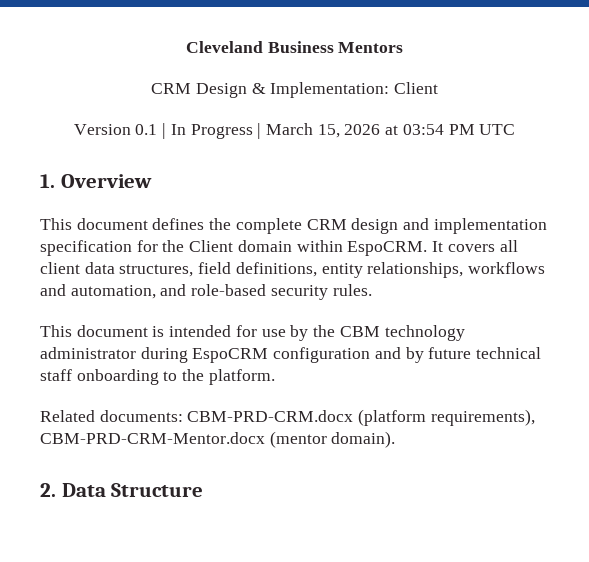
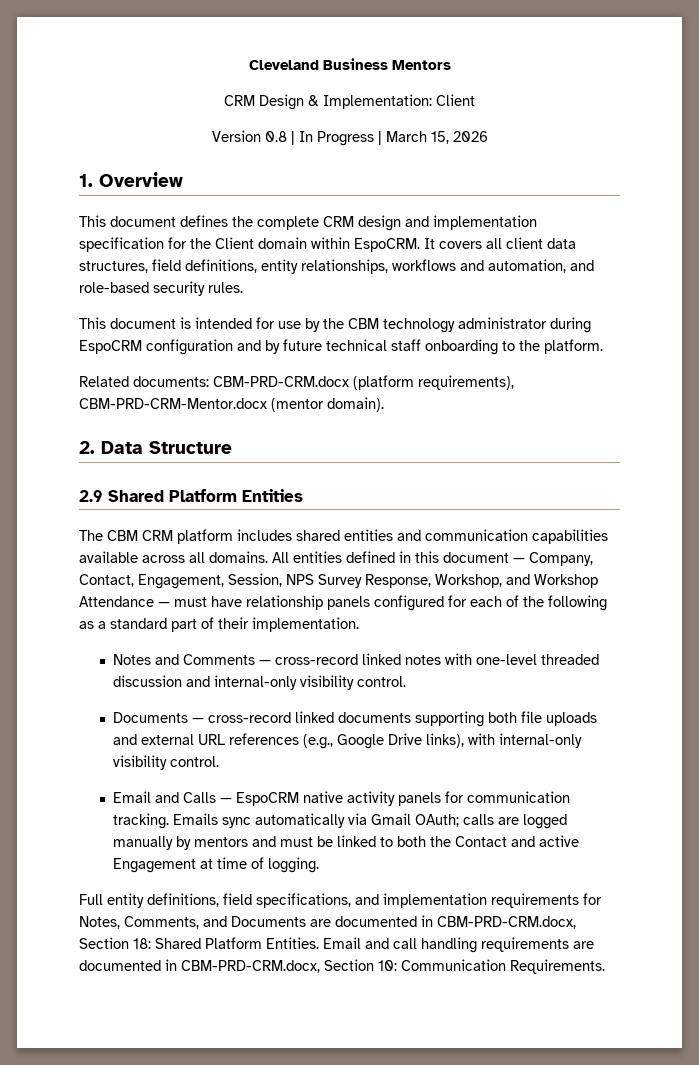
[135,124,158,135] 0.1 -> [264,131,287,142] 0.8
[385,124,516,135] at 03:54 PM UTC -> (488, 136) none
(204, 490) none -> [79,489,303,502] [79,529,608,544] [79,551,593,566] [79,573,598,589] [79,595,607,611] [79,617,359,632] [113,653,600,665] [113,675,407,690] [113,711,598,727] [113,733,583,749] [113,755,220,770] [113,791,571,806] [113,813,568,829] [113,835,580,850] [113,857,320,873] [79,893,602,908] [79,915,576,929] [79,937,594,953] [79,959,605,974] // 2.9 Shared Platform Entities // The CBM CRM platform includes shared entities and communication capabilities available across all domains. All entities defined in this document — Company, Contact, Engagement, Session, NPS Survey Response, Workshop, and Workshop Attendance — must have relationship panels configured for each of the following as a standard part of their implementation. // Notes and Comments — cross-record linked notes with one-level threaded discussion and internal-only visibility control. // Documents — cross-record linked documents supporting both file uploads and external URL references (e.g., Google Drive links), with internal-only visibility control. // Email and Calls — EspoCRM native activity panels for communication tracking. Emails sync automatically via Gmail OAuth; calls are logged manually by mentors and must be linked to both the Contact and active Engagement at time of logging. // Full entity definitions, field specifications, and implementation requirements for Notes, Comments, and Documents are documented in CBM-PRD-CRM.docx, Section 18: Shared Platform Entities. Email and call handling requirements are documented in CBM-PRD-CRM.docx, Section 10: Communication Requirements.

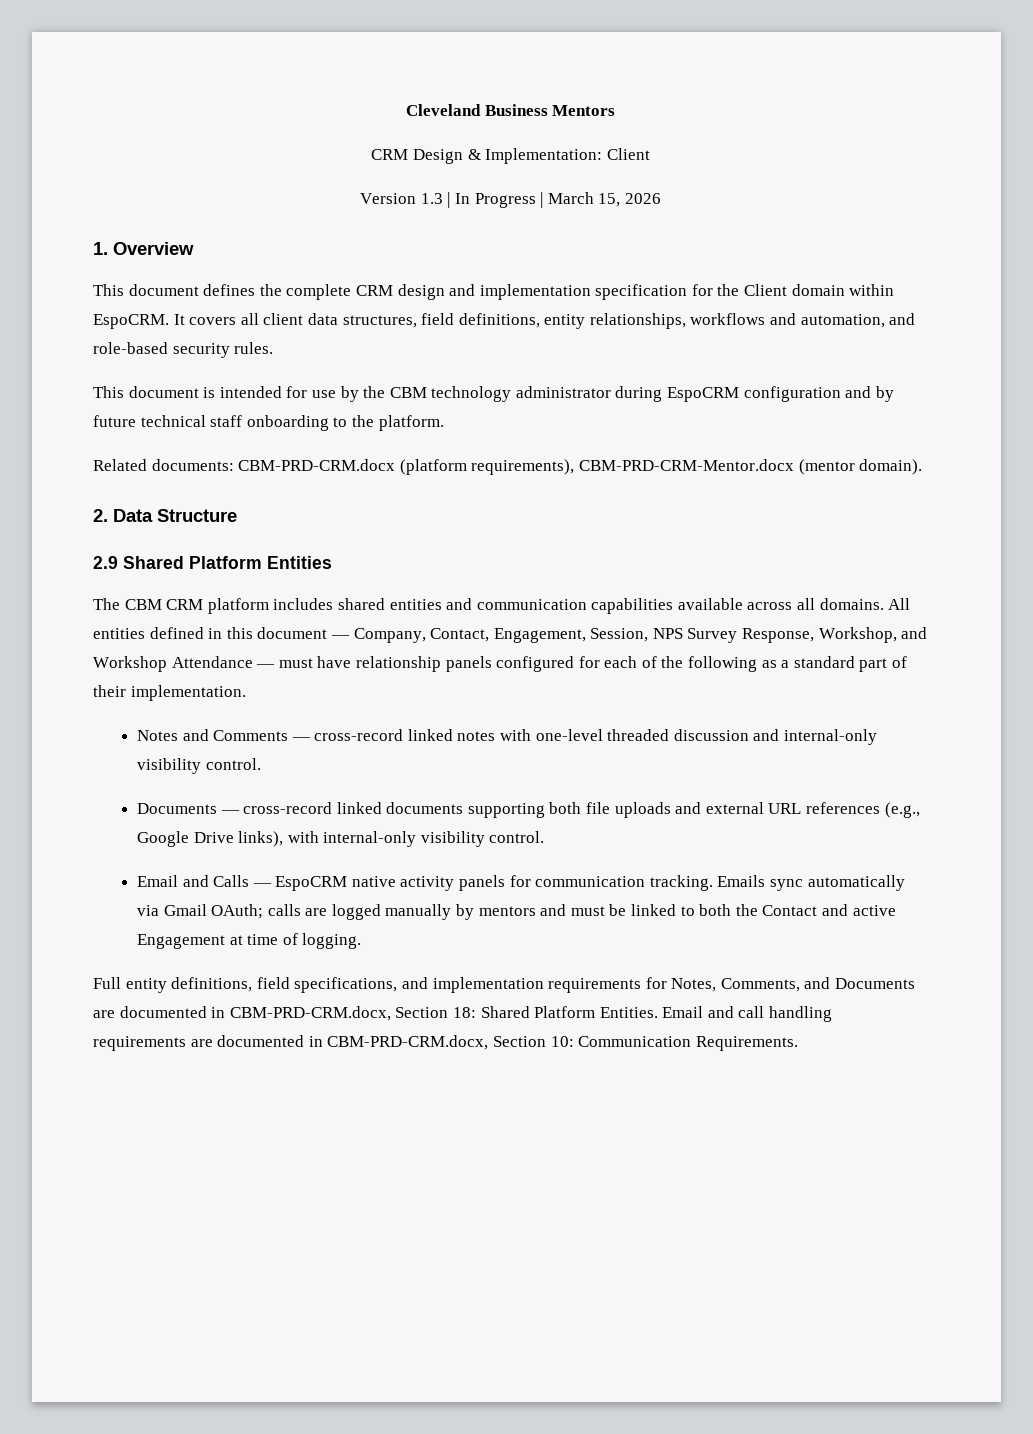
[264,131,287,142] 0.8 -> [420,193,443,204] 1.3

